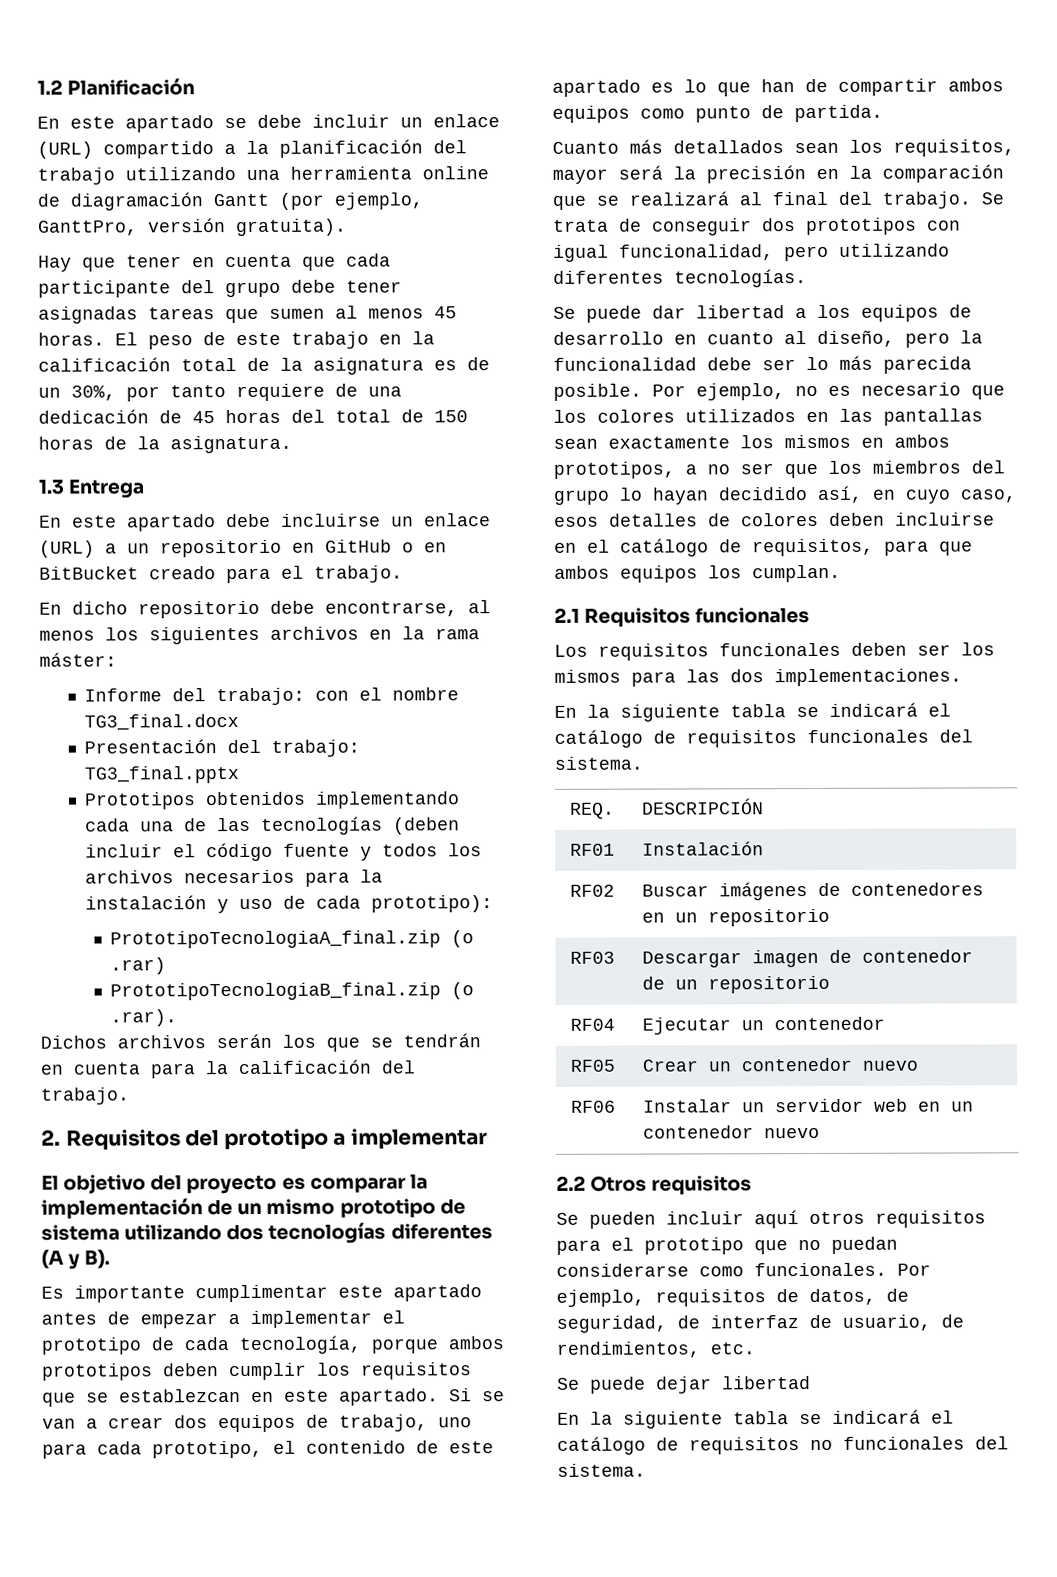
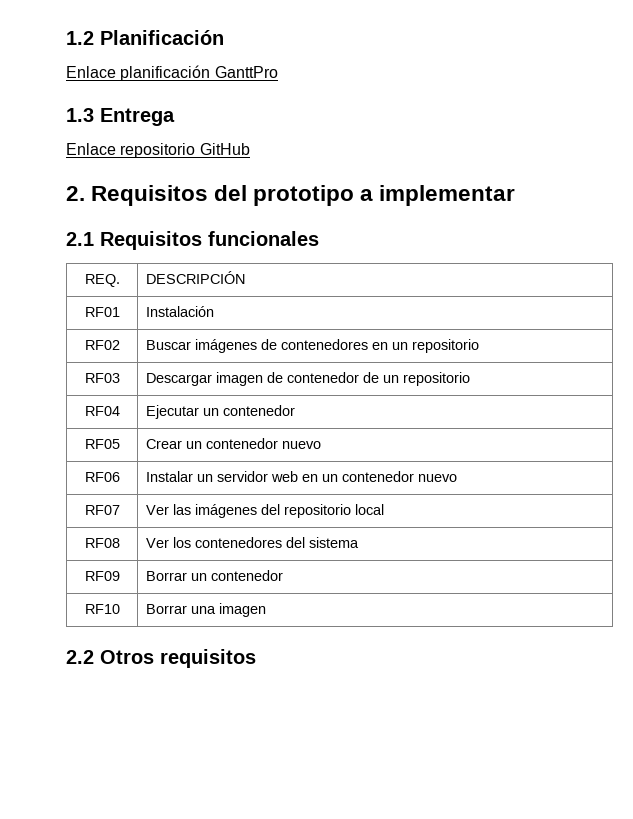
[37,114,500,133] [37,139,467,159] [37,166,489,185] [37,192,423,211] [38,218,347,237] [38,253,391,272] [38,279,402,298] [38,305,457,324] [38,331,435,350] [38,357,490,375] [38,383,402,402] [38,409,468,424] [38,435,292,454] [38,479,145,499] [39,513,491,532] [39,539,447,558] [39,565,403,584] [39,600,491,619] [39,626,480,645] [39,652,117,667] [83,687,459,706] [83,714,239,731] [83,739,360,757] [83,766,239,784] [84,791,460,810] [84,816,460,835] [84,842,482,862] [84,869,383,887] [84,895,493,914] [109,930,474,949] [109,957,166,975] [109,982,474,1001] [109,1009,177,1027] [40,1033,481,1052] [40,1059,415,1079] [41,1087,130,1105] En este apartado se debe incluir un enlace (URL) compartido a la planificación del trabajo utilizando una herramienta online de diagramación Gantt (por ejemplo, GanttPro, versión gratuita). // Hay que tener en cuenta que cada participante del grupo debe tener asignadas tareas que sumen al menos 45 horas. El peso de este trabajo en la calificación total de la asignatura es de un 30%, por tanto requiere de una dedicación de 45 horas del total de 150 horas de la asignatura. // 1.3 Entrega // En este apartado debe incluirse un enlace (URL) a un repositorio en GitHub o en BitBucket creado para el trabajo. // En dicho repositorio debe encontrarse, al menos los siguientes archivos en la rama máster: // Informe del trabajo: con el nombre TG3_final.docx // Presentación del trabajo: TG3_final.pptx // Prototipos obtenidos implementando cada una de las tecnologías (deben incluir el código fuente y todos los archivos necesarios para la instalación y uso de cada prototipo): // PrototipoTecnologiaA_final.zip (o .rar) // PrototipoTecnologiaB_final.zip (o .rar). // Dichos archivos serán los que se tendrán en cuenta para la calificación del trabajo. -> [66,65,278,81] [66,108,175,126] [66,143,250,158] Enlace planificación GanttPro // 1.3 Entrega // Enlace repositorio GitHub
[41,1174,428,1195] [41,1198,466,1219] [41,1222,493,1244] [41,1249,111,1270] [41,1284,482,1303] [41,1310,405,1329] [41,1335,504,1355] [42,1362,472,1381] [42,1388,505,1407] [42,1414,472,1433] [42,1440,494,1459] [552,78,1004,97] [552,104,883,123] [552,139,1015,157] [552,164,1004,184] [552,191,1004,210] [553,217,961,236] [553,243,950,262] [553,269,807,288] [553,304,972,323] [553,329,983,348] [553,355,972,374] [553,382,1005,401] [553,408,983,426] [553,434,950,449] [553,460,1005,479] [553,485,1017,505] [554,512,995,527] [554,538,973,557] [554,564,841,583] [554,607,811,627] [554,642,995,661] [554,668,962,687] [554,702,951,722] [554,729,973,748] [554,756,643,770] El objetivo del proyecto es comparar la implementación de un mismo prototipo de sistema utilizando dos tecnologías diferentes (A y B). // Es importante cumplimentar este apartado antes de empezar a implementar el prototipo de cada tecnología, porque ambos prototipos deben cumplir los requisitos que se establezcan en este apartado. Si se van a crear dos equipos de trabajo, uno para cada prototipo, el contenido de este apartado es lo que han de compartir ambos equipos como punto de partida. // Cuanto más detallados sean los requisitos, mayor será la precisión en la comparación que se realizará al final del trabajo. Se trata de conseguir dos prototipos con igual funcionalidad, pero utilizando diferentes tecnologías. // Se puede dar libertad a los equipos de desarrollo en cuanto al diseño, pero la funcionalidad debe ser lo más parecida posible. Por ejemplo, no es necesario que los colores utilizados en las pantallas sean exactamente los mismos en ambos prototipos, a no ser que los miembros del grupo lo hayan decidido así, en cuyo caso, esos detalles de colores deben incluirse en el catálogo de requisitos, para que ambos equipos los cumplan. // 2.1 Requisitos funcionales // Los requisitos funcionales deben ser los mismos para las dos implementaciones. // En la siguiente tabla se indicará el catálogo de requisitos funcionales del sistema. -> [66,231,319,250] 2.1 Requisitos funcionales
[556,1175,753,1195] [556,1210,986,1229] [556,1236,898,1255] [556,1262,931,1277] [556,1288,909,1307] [556,1314,964,1333] [556,1341,755,1358] [557,1376,811,1394] [557,1409,954,1429] [557,1436,1009,1455] [557,1463,646,1477] // 2.2 Otros requisitos // Se pueden incluir aquí otros requisitos para el prototipo que no puedan considerarse como funcionales. Por ejemplo, requisitos de datos, de seguridad, de interfaz de usuario, de rendimientos, etc. // Se puede dejar libertad // En la siguiente tabla se indicará el catálogo de requisitos no funcionales del sistema. -> [84,505,120,515] [145,504,384,518] [84,538,120,548] [145,537,359,548] [84,571,120,581] [145,570,283,581] [84,604,120,614] [145,603,266,617] [66,649,256,668] // RF07 | Ver las imágenes del repositorio local // RF08 | Ver los contenedores del sistema // RF09 | Borrar un contenedor // RF10 | Borrar una imagen // 2.2 Otros requisitos

